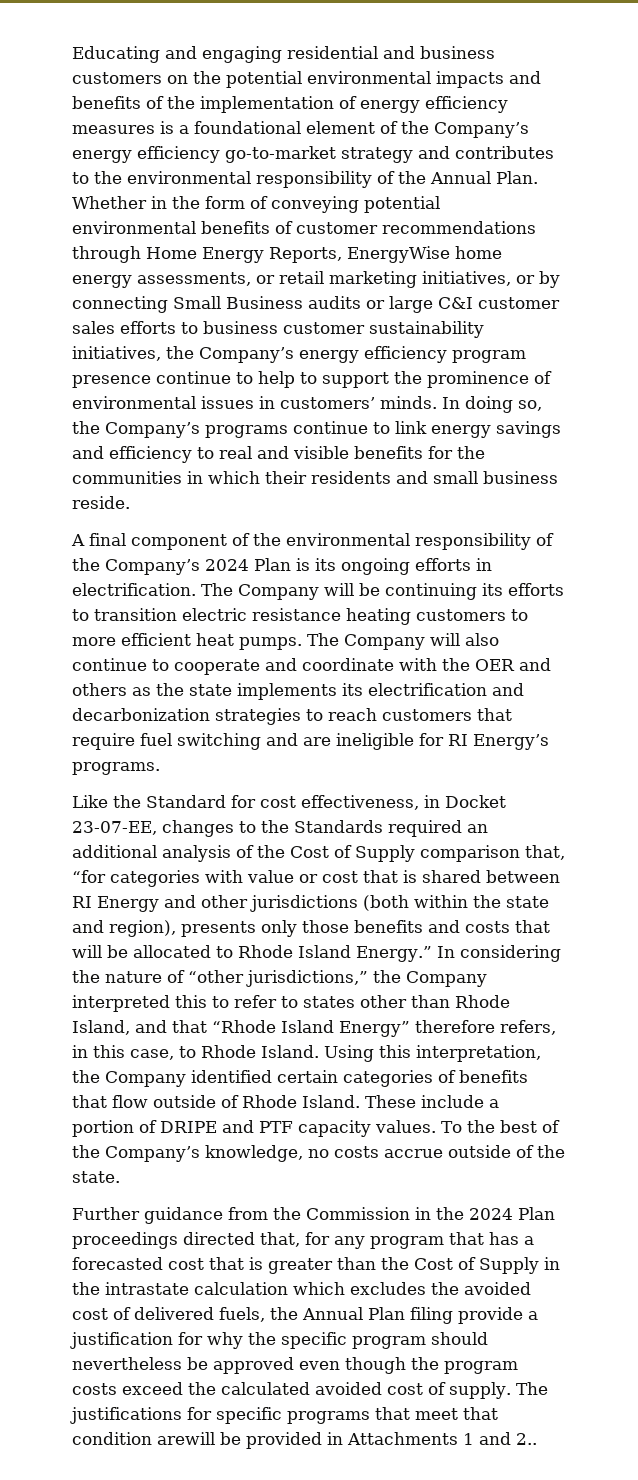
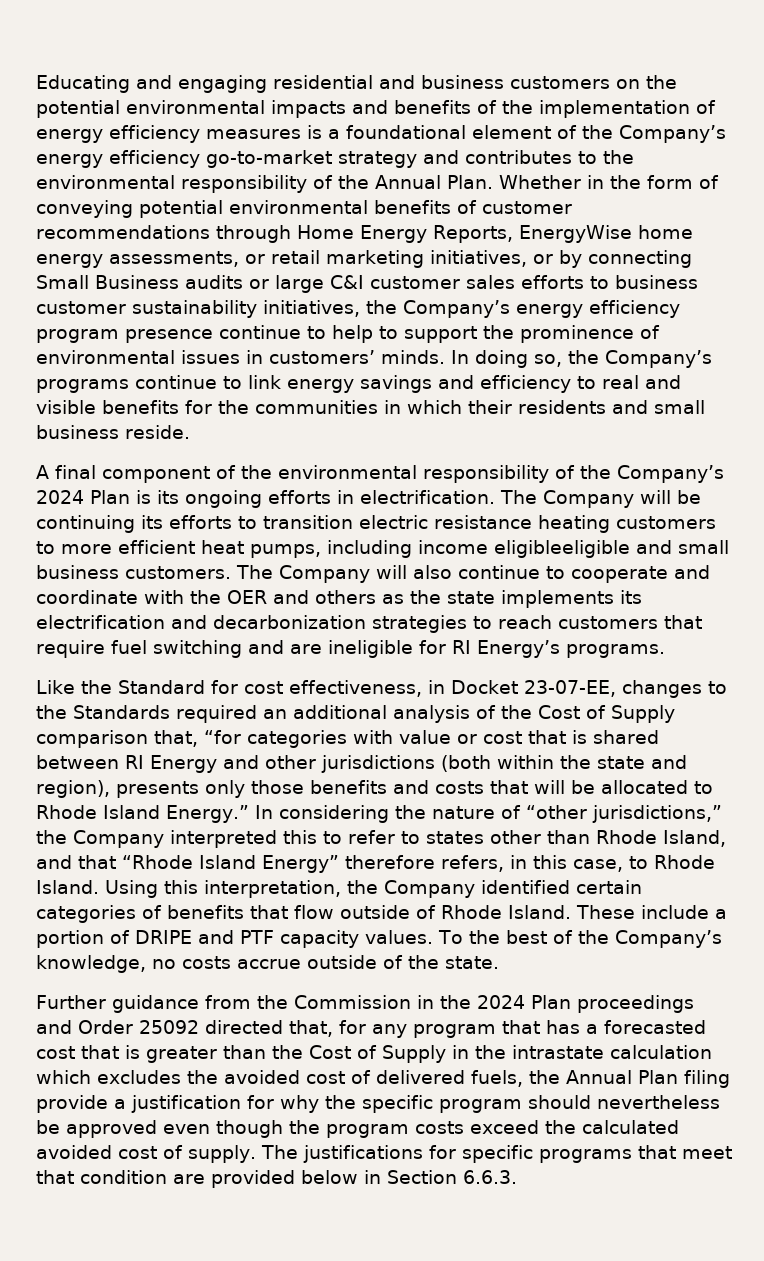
[239,637,302,650] pumps. -> [250,540,729,558] [36,565,231,579] pumps, including income eligibleeligible and small business customers.
(178, 1240) none -> [36,1020,199,1034] and Order 25092
[157,1432,537,1449] arewill be provided in Attachments 1 and 2.. -> [173,1170,517,1188] are provided below in Section 6.6.3.

